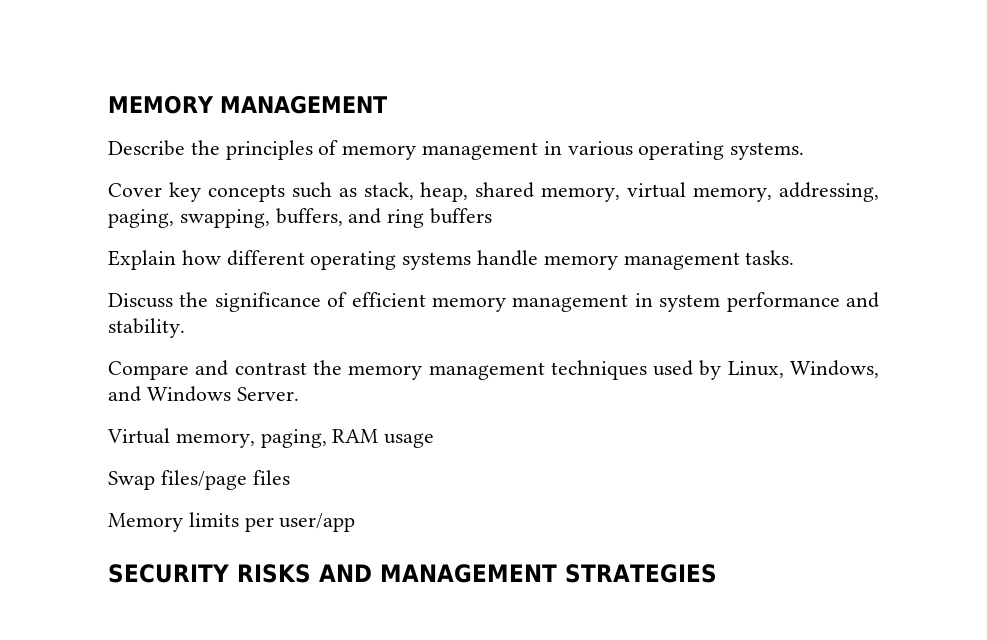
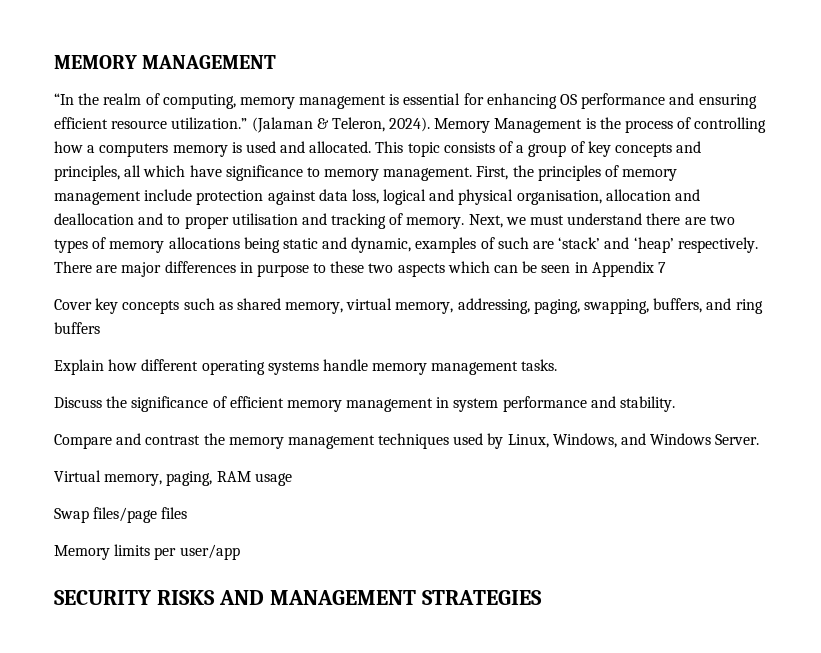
[108,140,185,156] Describe -> [54,93,757,109] [54,117,767,133] [54,141,702,157] [54,165,509,181] “In the realm of computing, memory management is essential for enhancing OS performance and ensuring efficient resource utilization.” (Jalaman & Teleron, 2024). Memory Management is the process of controlling how a computers memory is used and allocated. This topic consists of a group of key concepts and principles, all which have significance to memory management. First,
[543,141,805,160] in various operating systems. -> [144,189,701,205] [54,213,735,229] [54,237,758,253] [54,261,666,277] include protection against data loss, logical and physical organisation, allocation and deallocation and to proper utilisation and tracking of memory. Next, we must understand there are two types of memory allocations being static and dynamic, examples of such are ‘stack’ and ‘heap’ respectively. There are major differences in purpose to these two aspects which can be seen in Appendix 7
[363,182,469,202] stack, heap, -> (233, 306) none

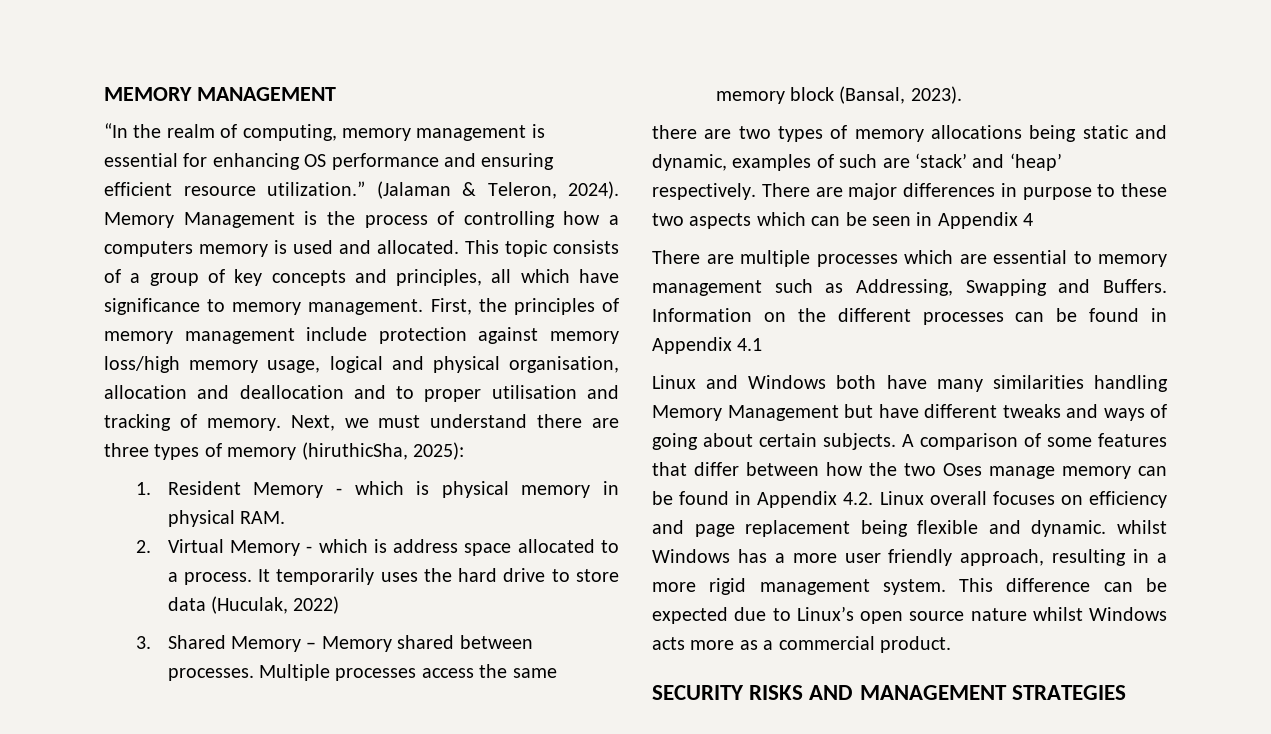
[318,189,379,204] data loss, -> [550,331,619,344] [104,356,321,373] memory loss/high memory usage,
(706, 221) none -> [104,442,464,460] [135,481,619,498] [167,510,286,527] [135,539,619,556] [167,568,619,585] [167,596,340,614] [135,635,533,652] [167,664,557,681] [715,86,962,104] [652,125,732,139] three types of memory (hiruthicSha, 2025): // 1. Resident Memory - which is physical memory in physical RAM. // 2. Virtual Memory - which is address space allocated to a process. It temporarily uses the hard drive to store data (Huculak, 2022) // 3. Shared Memory – Memory shared between processes. Multiple processes access the same memory block (Bansal, 2023). // there are
[657,262,666,273] [54,298,763,314] [54,322,100,334] [54,359,558,375] [54,396,676,412] [54,433,760,449] [54,470,292,486] [54,507,188,523] [54,544,240,560] 7 // Cover key concepts such as shared memory, virtual memory, addressing, paging, swapping, buffers, and ring buffers // Explain how different operating systems handle memory management tasks. // Discuss the significance of efficient memory management in system performance and stability. // Compare and contrast the memory management techniques used by Linux, Windows, and Windows Server. // Virtual memory, paging, RAM usage // Swap files/page files // Memory limits per user/app -> [1023,213,1034,226] [652,250,1167,267] [652,279,1167,296] [652,308,1167,325] [652,337,763,354] [652,375,1168,392] [652,404,1167,421] [652,433,1167,450] [652,462,1167,479] [652,491,1167,508] [652,520,1167,537] [652,549,1167,566] [652,578,1167,595] [652,606,1167,624] [652,636,951,653] 4 // There are multiple processes which are essential to memory management such as Addressing, Swapping and Buffers. Information on the different processes can be found in Appendix 4.1 // Linux and Windows both have many similarities handling Memory Management but have different tweaks and ways of going about certain subjects. A comparison of some features that differ between how the two Oses manage memory can be found in Appendix 4.2. Linux overall focuses on efficiency and page replacement being flexible and dynamic. whilst Windows has a more user friendly approach, resulting in a more rigid management system. This difference can be expected due to Linux’s open source nature whilst Windows acts more as a commercial product.

